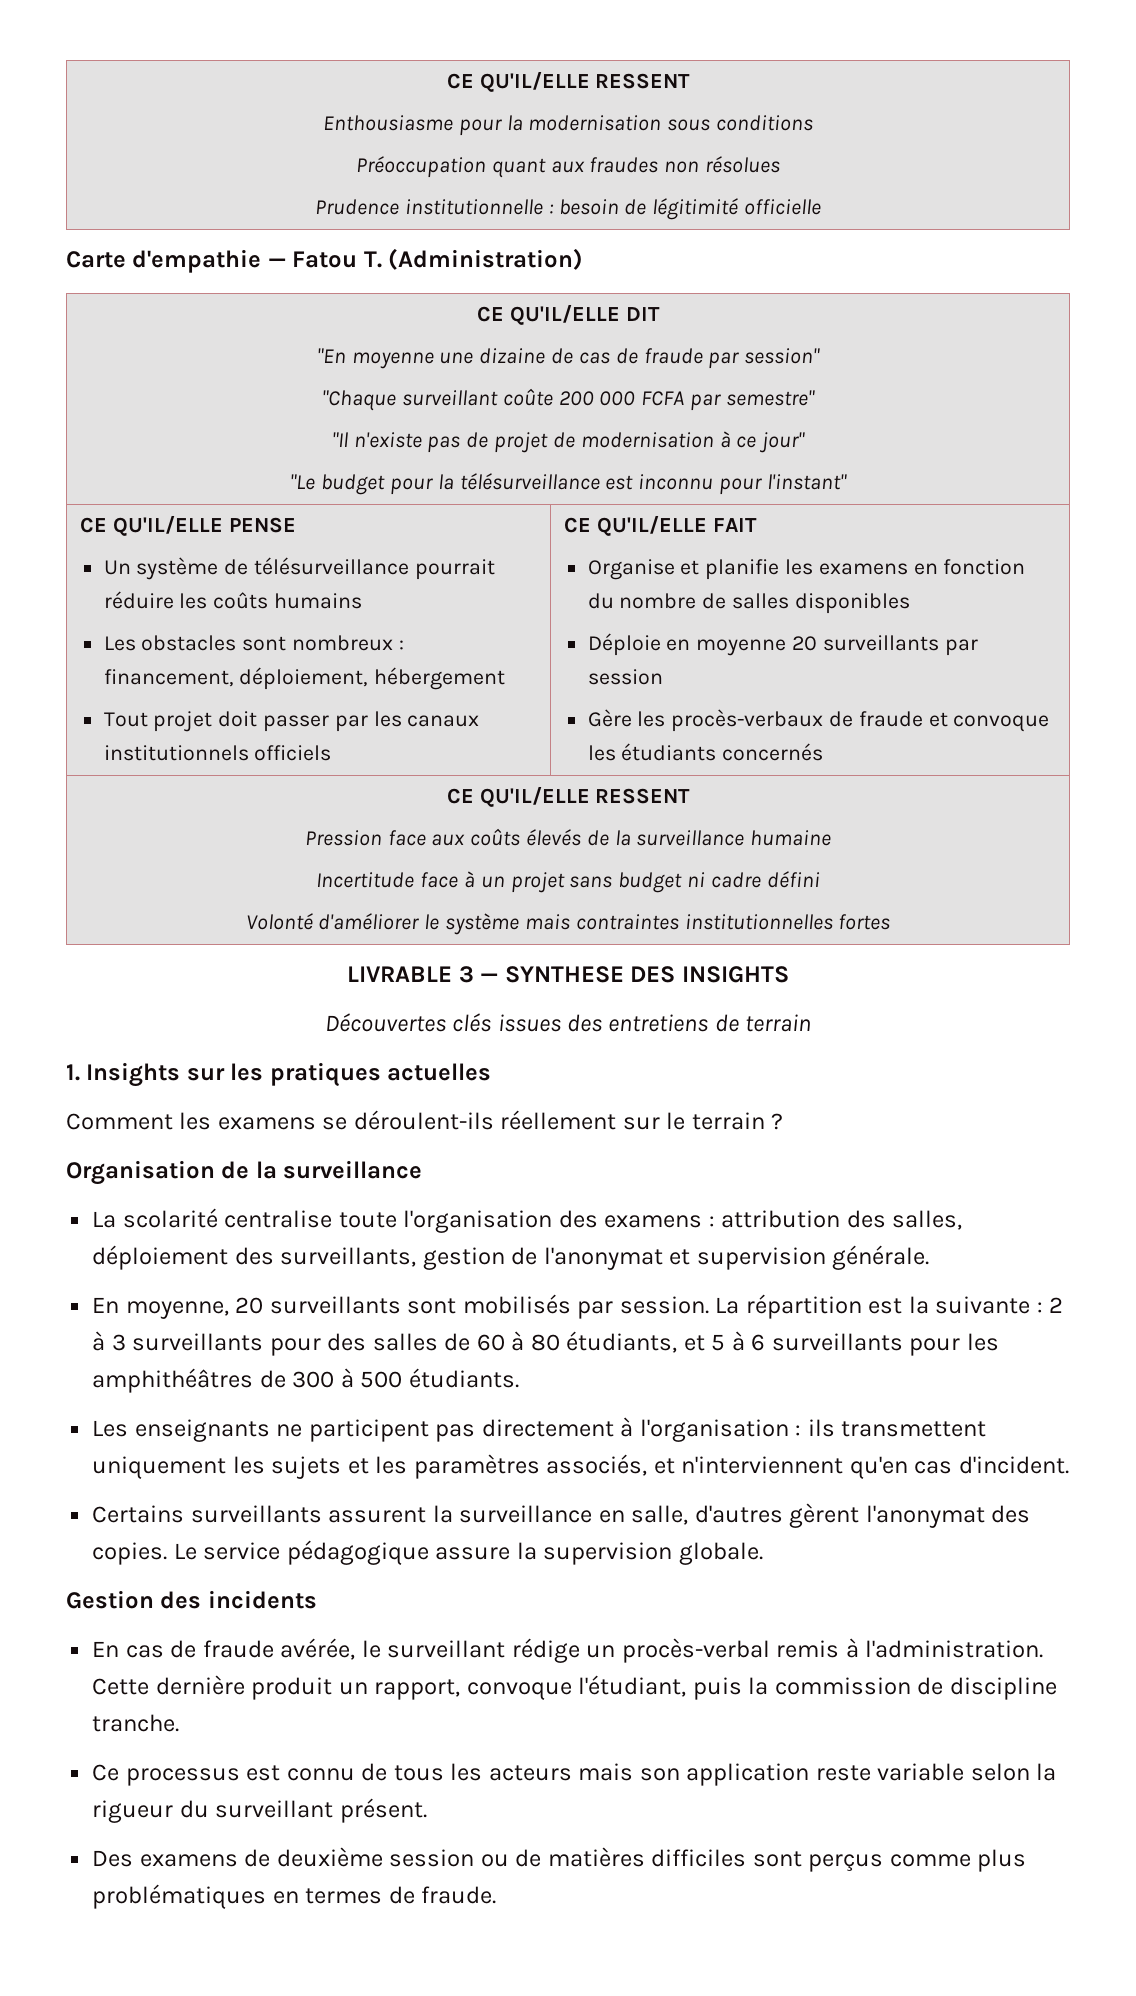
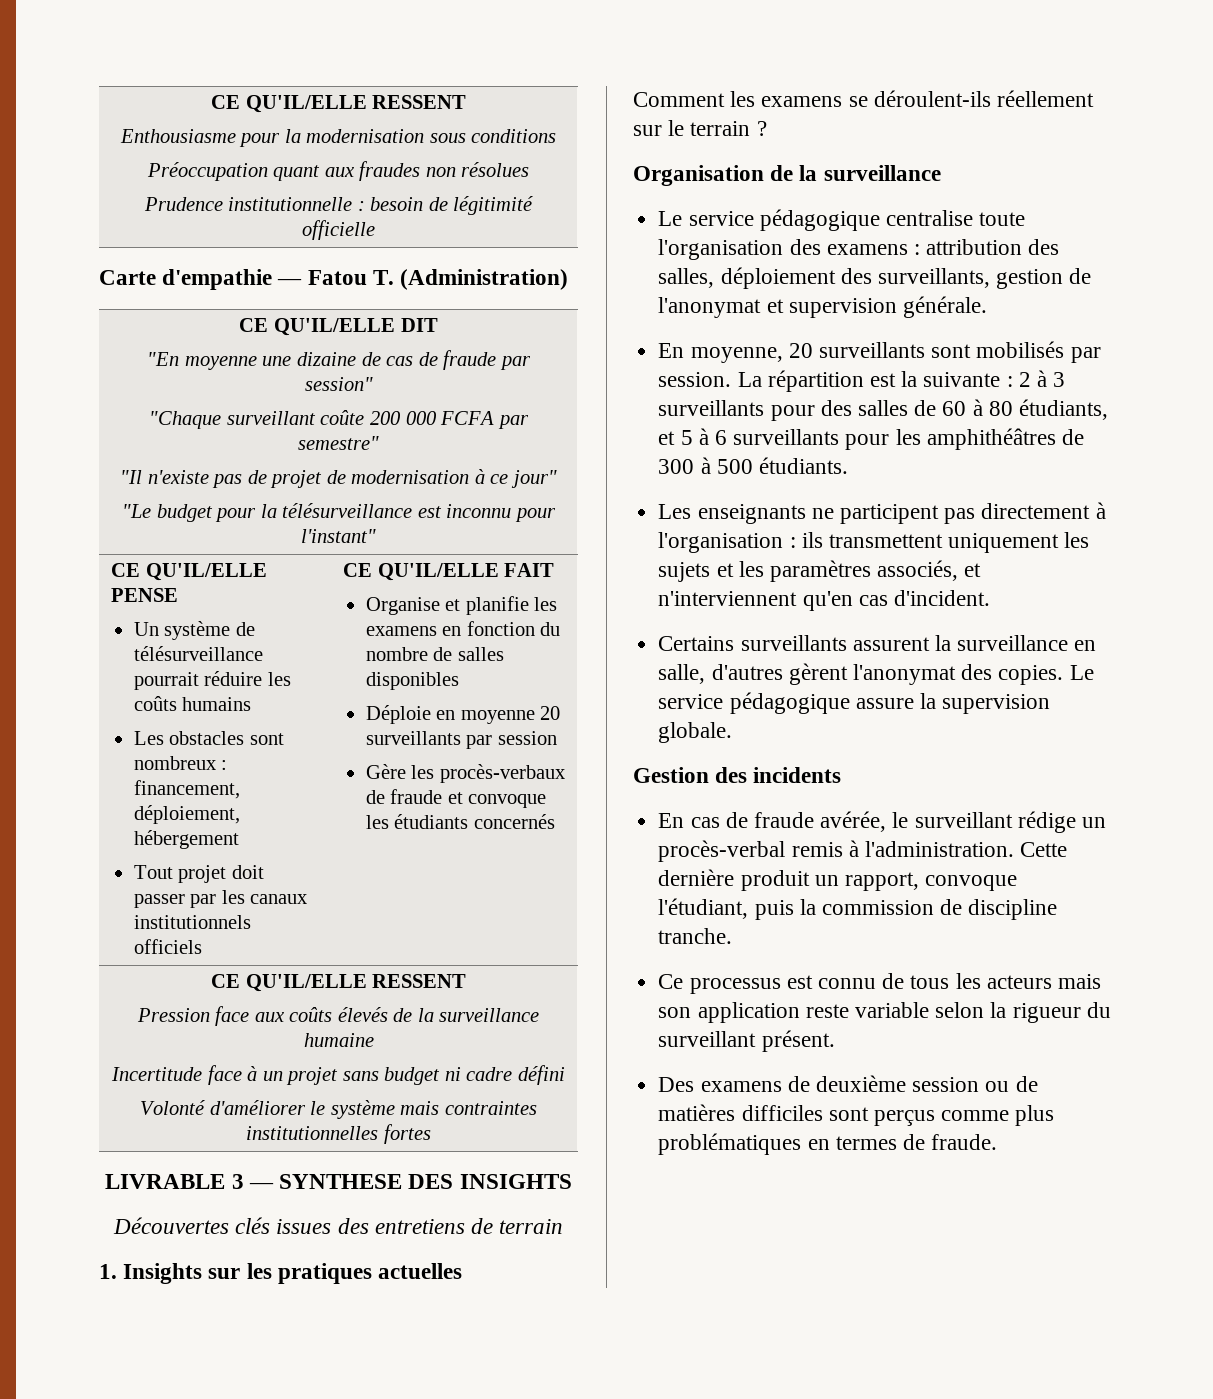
[92,1208,218,1228] La scolarité -> [658,209,880,231] Le service pédagogique

